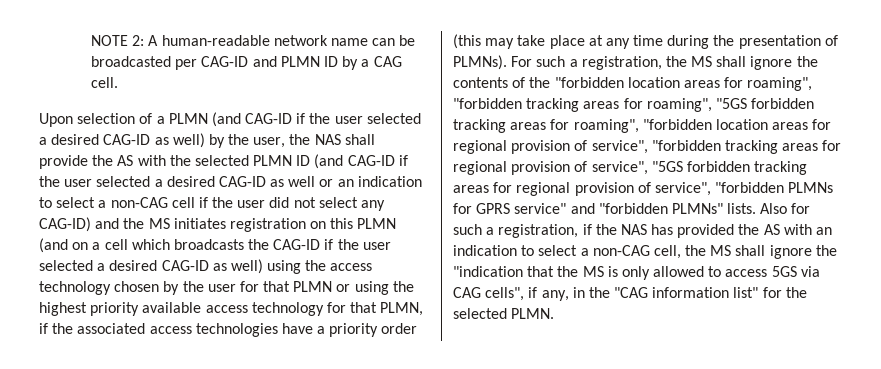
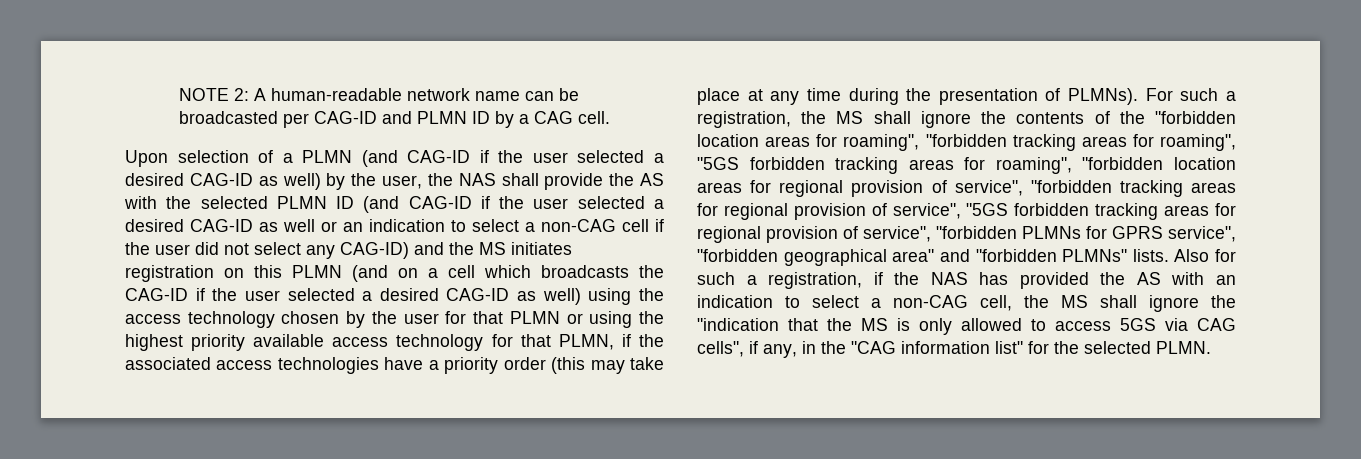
[514,203,567,214] service" -> [1168,226,1236,242] [697,249,935,266] service", "forbidden geographical area"

